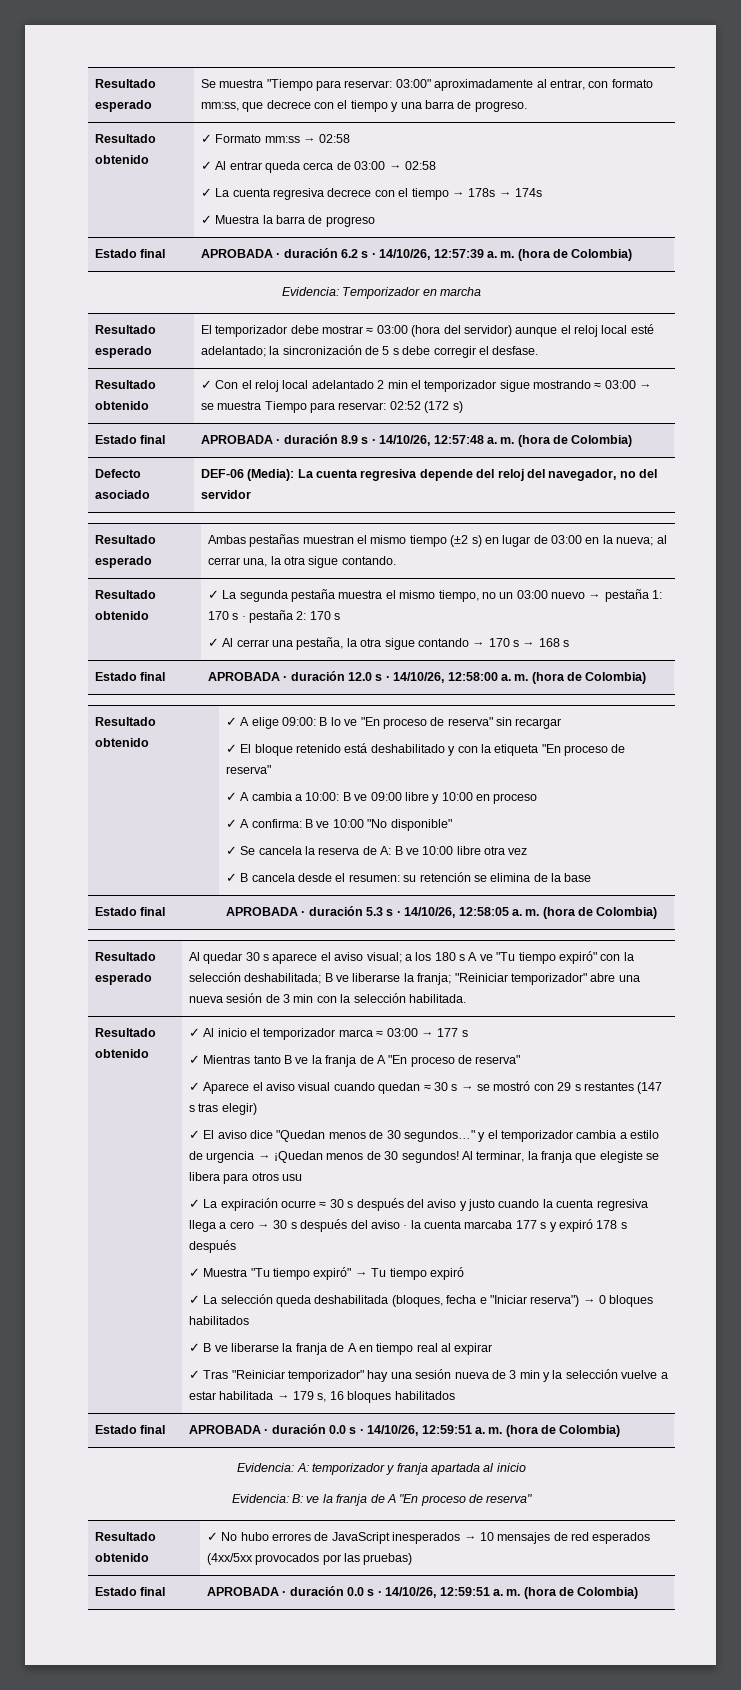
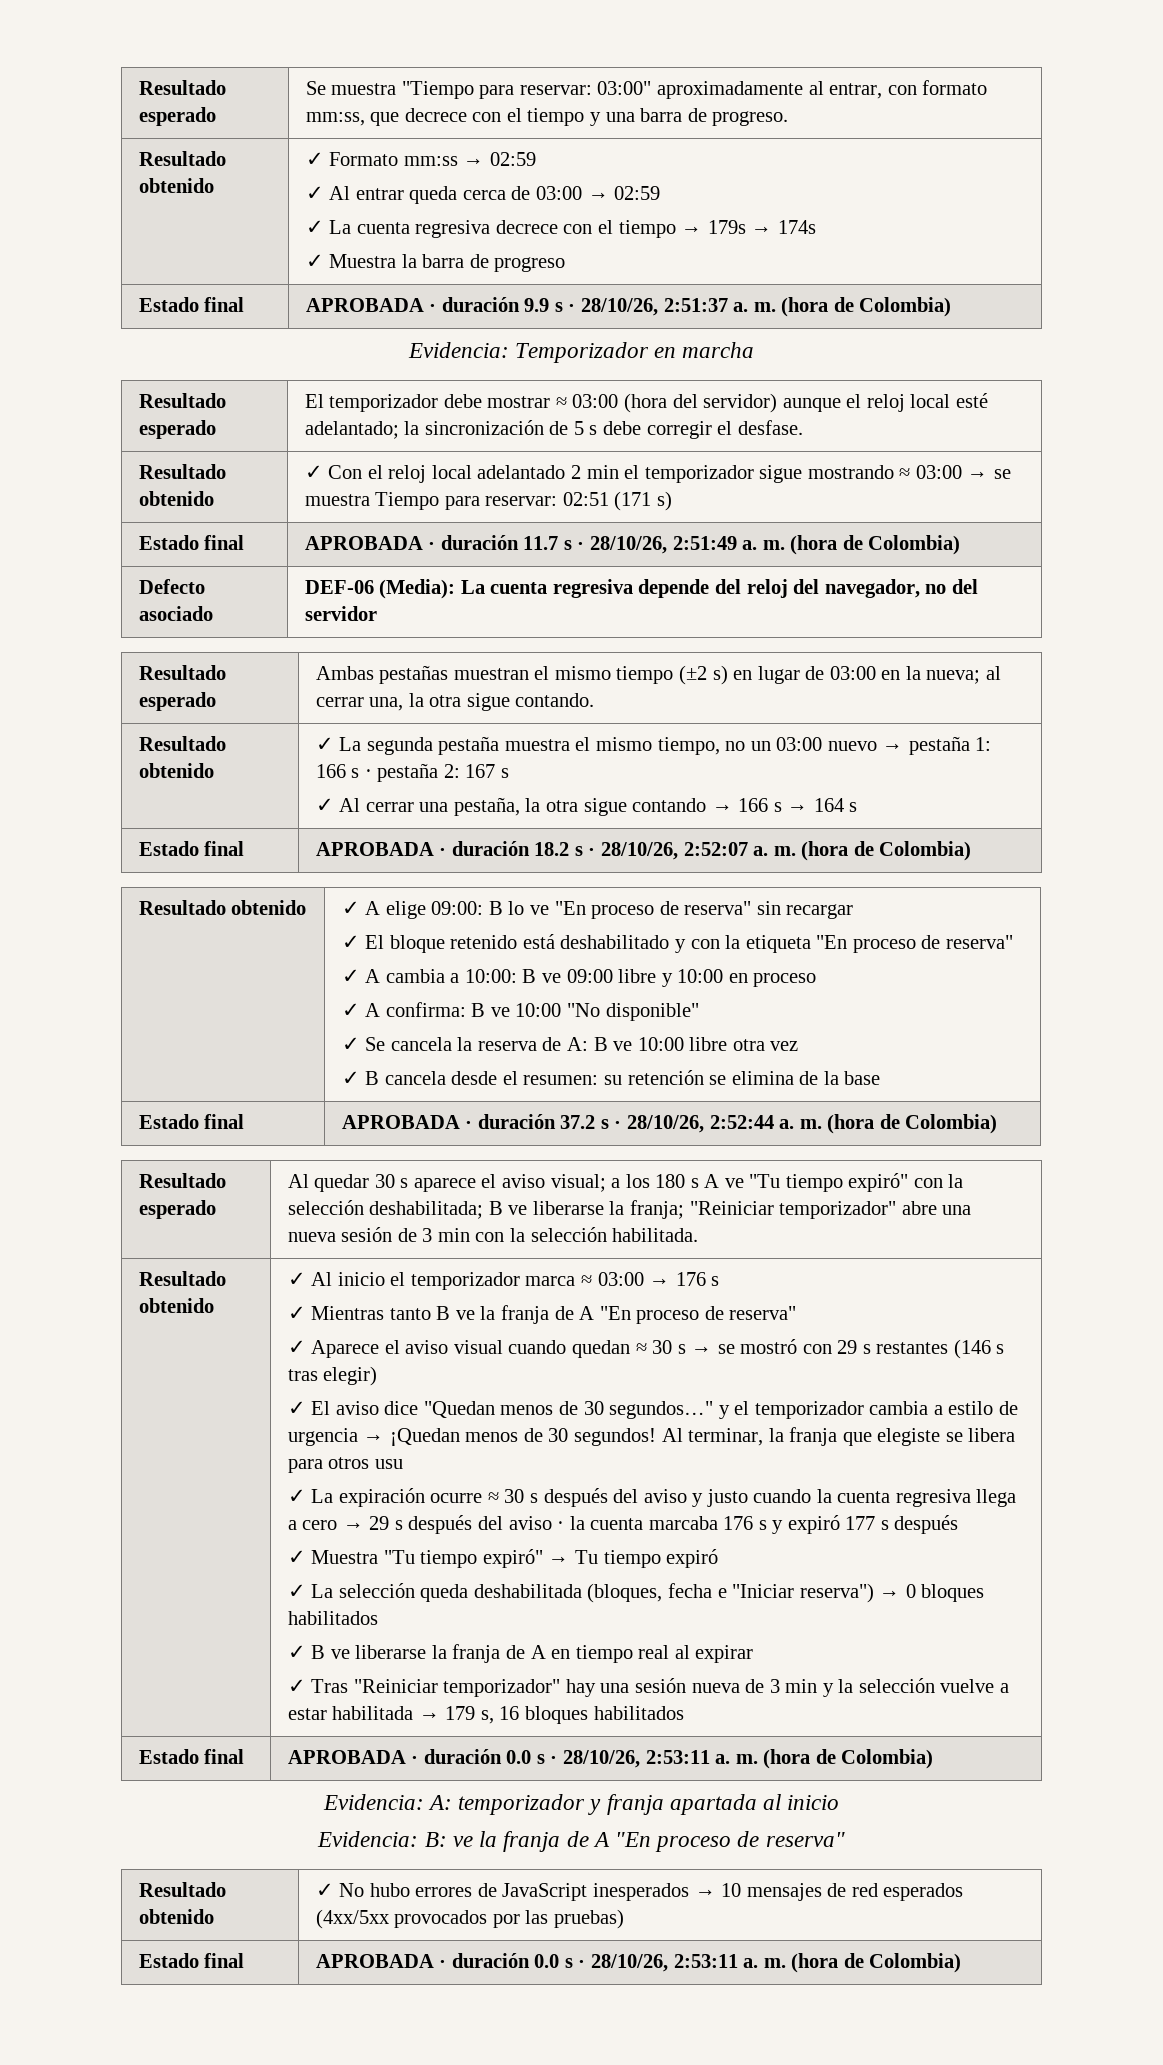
[319,134,351,143] 02:58 -> [489,152,536,166] 02:59
[404,161,436,170] 02:58 -> [614,186,661,200] 02:59
[468,188,496,197] 178s -> [707,220,746,234] 179s
[341,249,484,260] 6.2 s · 14/10/26, 12:57:39 -> [524,298,728,316] 9.9 s · 28/10/26, 2:51:37
[389,401,450,413] 02:52 (172 -> [562,491,652,511] 02:51 (171
[341,435,484,446] 8.9 s · 14/10/26, 12:57:48 -> [523,536,737,554] 11.7 s · 28/10/26, 2:51:49
[207,611,229,620] 170 -> [315,764,346,778] 166
[309,611,331,620] 170 -> [465,764,496,778] 167
[488,638,560,647] 170 s → 168 -> [738,798,844,812] 166 s → 164
[348,672,498,683] 12.0 s · 14/10/26, 12:58:00 -> [534,842,748,860] 18.2 s · 28/10/26, 2:52:07
[366,907,509,918] 5.3 s · 14/10/26, 12:58:05 -> [560,1115,774,1133] 37.2 s · 28/10/26, 2:52:44
[437,1028,459,1037] 177 -> [675,1272,706,1286] 176
[637,1082,663,1094] (147 -> [953,1339,991,1359] (146
[273,1220,288,1229] 30 -> [369,1516,390,1530] 29
[515,1220,537,1229] 177 -> [723,1516,754,1530] 176
[596,1220,618,1229] 178 -> [845,1516,876,1530] 177
[367,1425,472,1436] 14/10/26, 12:59:51 -> [562,1750,710,1768] 28/10/26, 2:53:11
[385,1587,490,1598] 14/10/26, 12:59:51 -> [590,1954,738,1972] 28/10/26, 2:53:11

